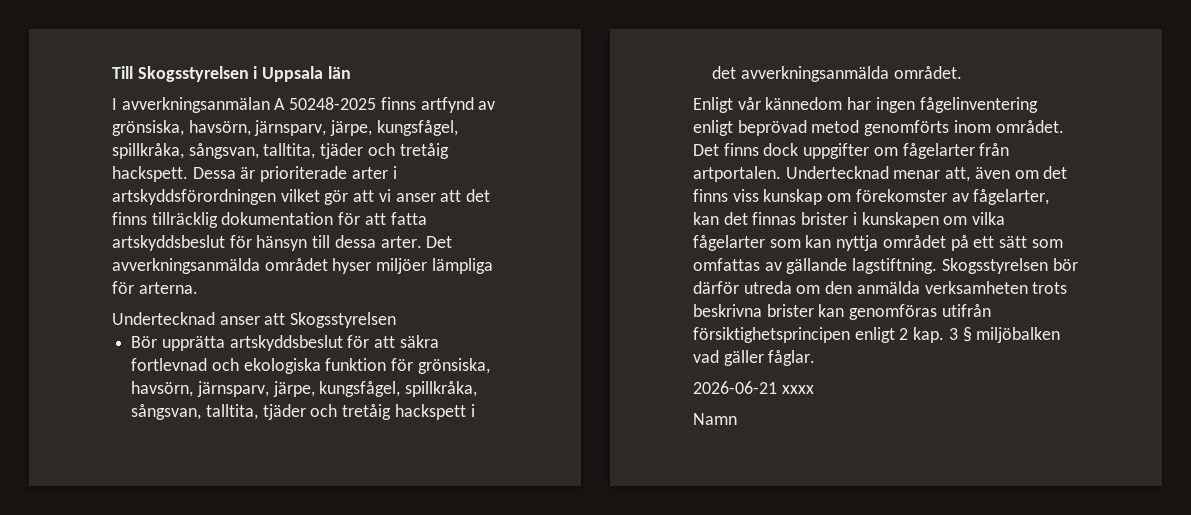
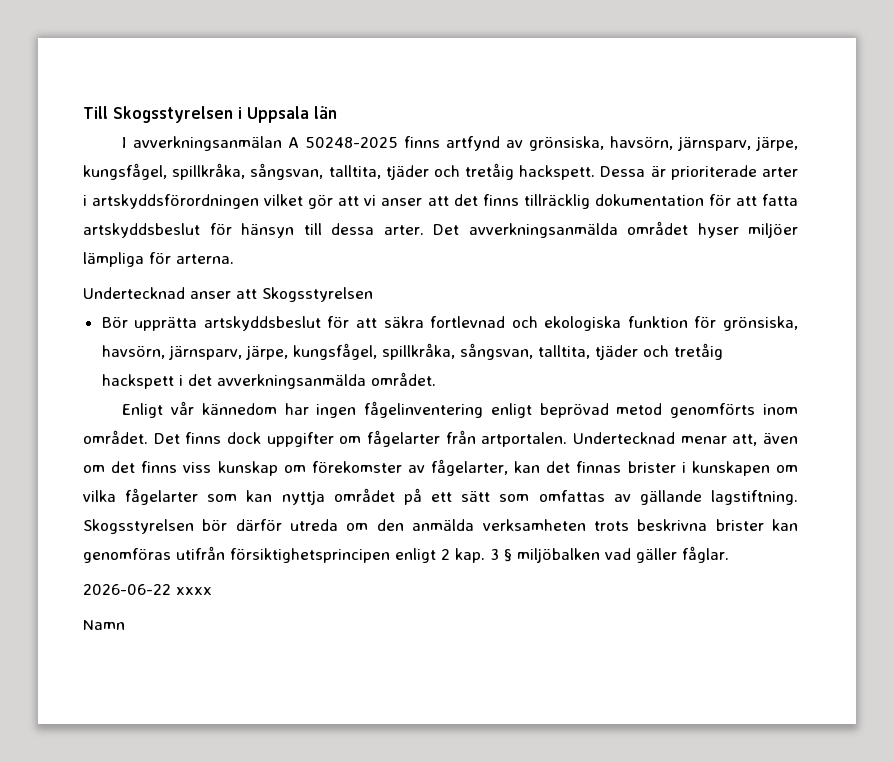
[693,381,777,394] 2026-06-21 -> [83,584,171,595] 2026-06-22

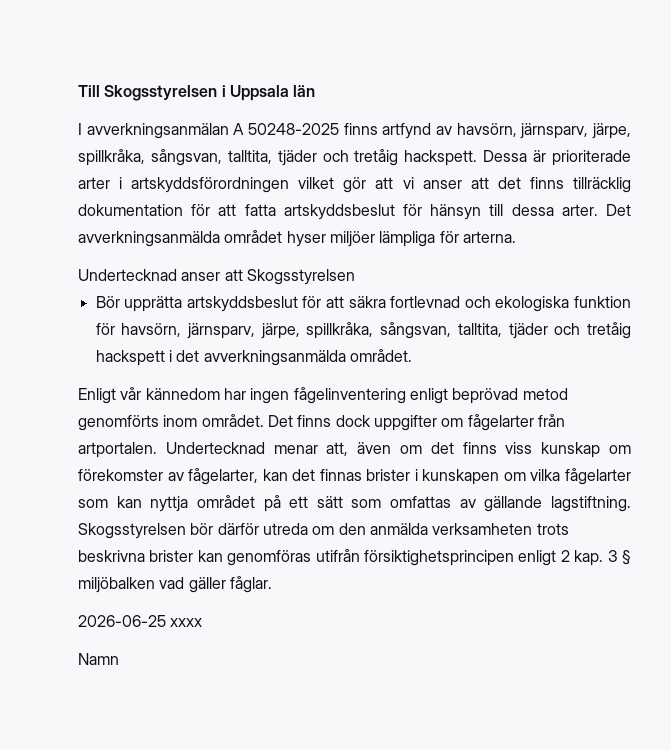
[529,136,798,151] [83,163,167,180] grönsiska, havsörn, järnsparv, järpe, kungsfågel, -> [456,123,632,139] havsörn, järnsparv, järpe,
[723,316,799,331] [101,343,377,360] grönsiska, havsörn, järnsparv, järpe, kungsfågel, -> [121,323,300,339] havsörn, järnsparv, järpe,
[83,584,171,595] 2026-06-22 -> [78,615,166,627] 2026-06-25

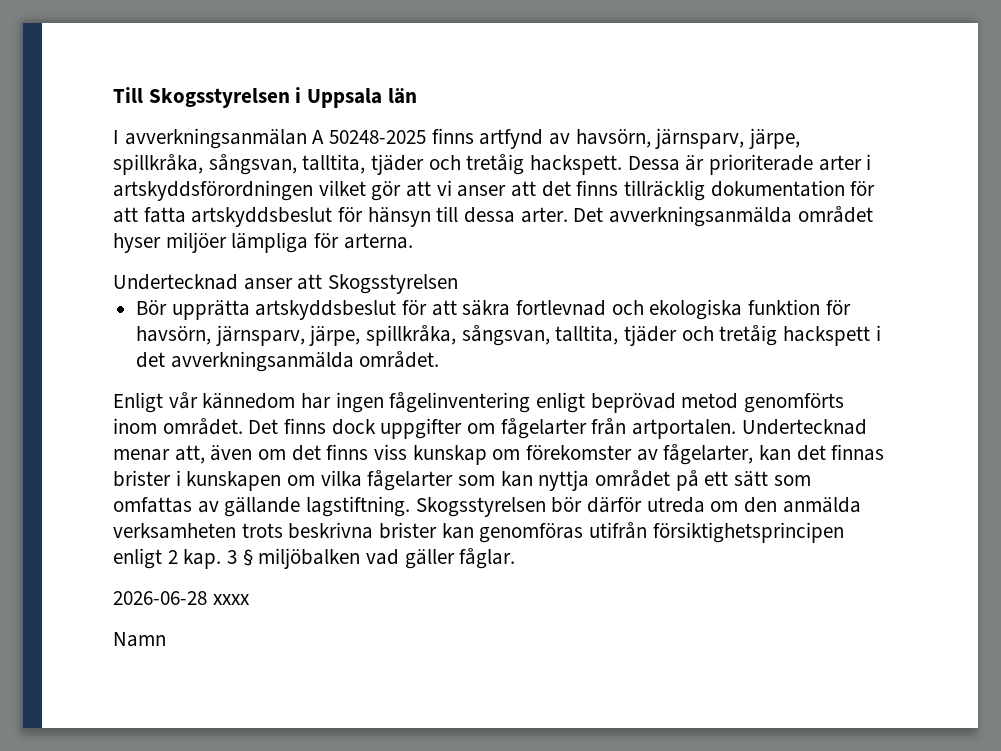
[78,615,166,627] 2026-06-25 -> [113,591,207,605] 2026-06-28

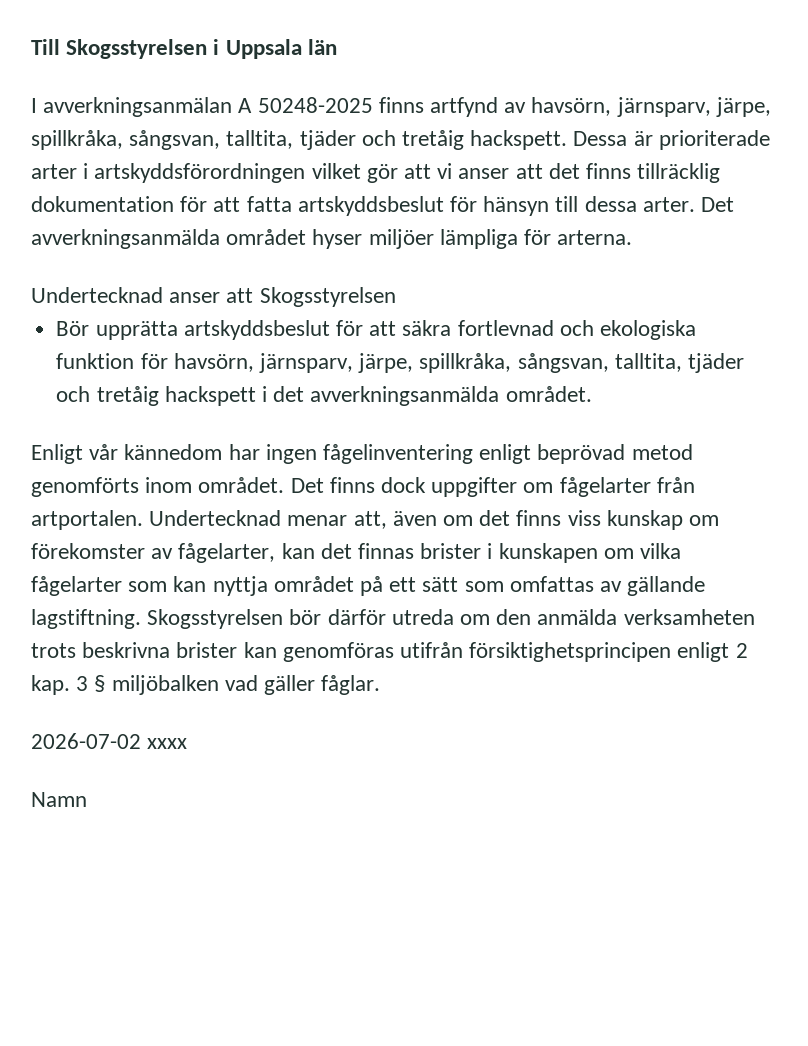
[113,591,207,605] 2026-06-28 -> [31,733,141,749] 2026-07-02

